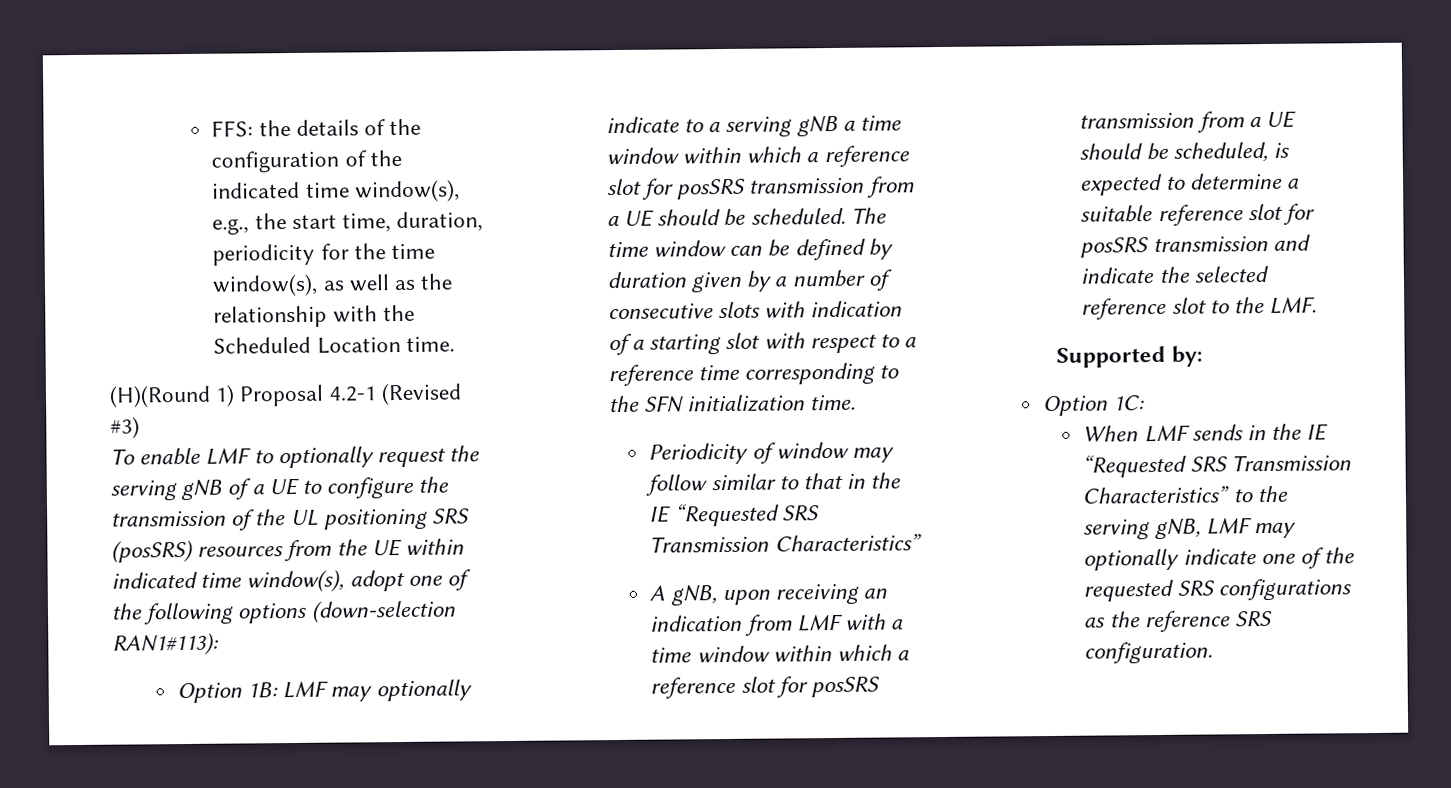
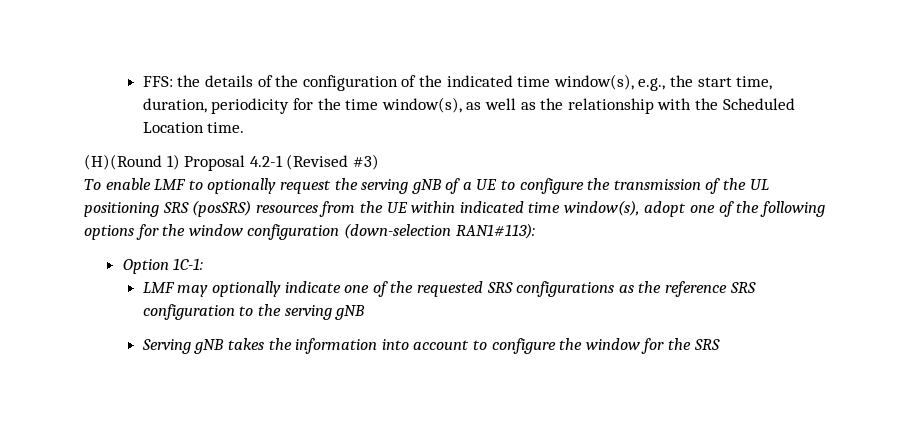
(309, 613) none -> [135,224,340,240] for the window configuration
[247,679,472,702] [605,115,903,137] [605,145,910,168] [606,176,915,200] [606,207,887,227] [606,238,893,261] [606,269,893,293] [607,300,903,320] [607,332,917,356] [607,362,900,387] [608,394,857,413] [648,441,894,465] [645,472,902,496] [649,503,820,527] [649,533,922,553] [649,583,888,606] [650,613,904,636] [650,644,910,663] [650,676,880,699] [1079,110,1296,133] [1079,141,1290,162] [1079,172,1299,196] [1080,203,1315,226] [1080,234,1311,258] [1080,265,1269,284] [1081,296,1318,320] [1056,345,1204,368] [1042,395,1146,417] [1082,423,1329,443] [1082,454,1351,478] [1082,485,1289,504] [1083,518,1201,540] 1B: LMF may optionally indicate to a serving gNB a time window within which a reference slot for posSRS transmission from a UE should be scheduled. The time window can be defined by duration given by a number of consecutive slots with indication of a starting slot with respect to a reference time corresponding to the SFN initialization time. // Periodicity of window may follow similar to that in the IE “Requested SRS Transmission Characteristics” // A gNB, upon receiving an indication from LMF with a time window within which a reference slot for posSRS transmission from a UE should be scheduled, is expected to determine a suitable reference slot for posSRS transmission and indicate the selected reference slot to the LMF. // Supported by: // Option 1C: // When LMF sends in the IE “Requested SRS Transmission Characteristics” to the serving gNB, -> [173,258,204,270] 1C-1: //
[1084,641,1214,664] configuration. -> [142,304,366,320] [141,338,720,354] configuration to the serving gNB // Serving gNB takes the information into account to configure the window for the SRS

